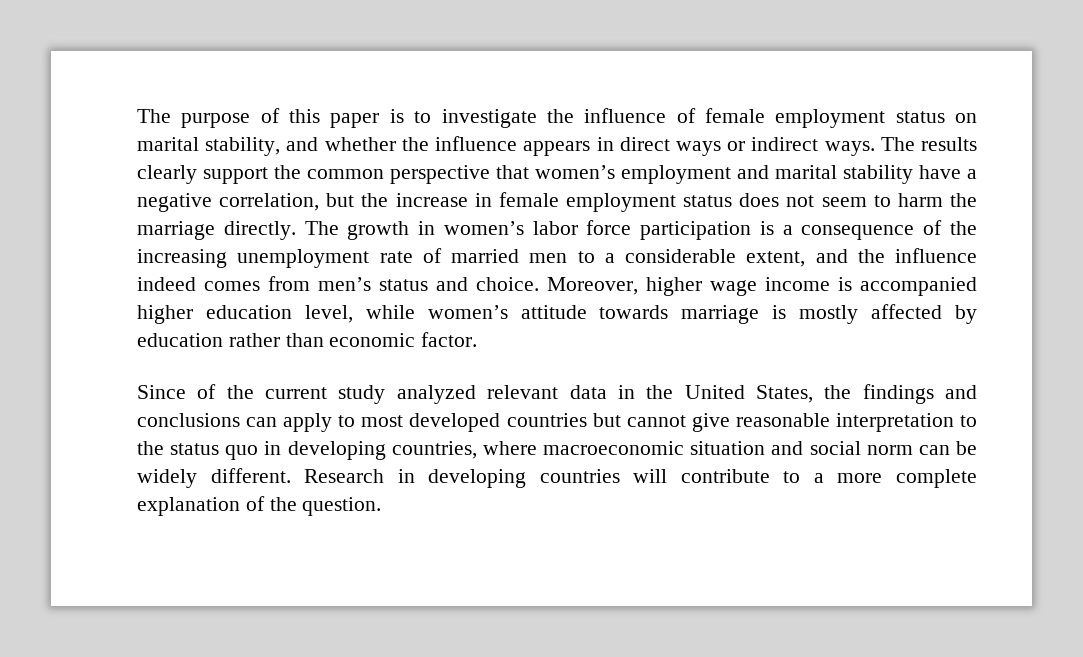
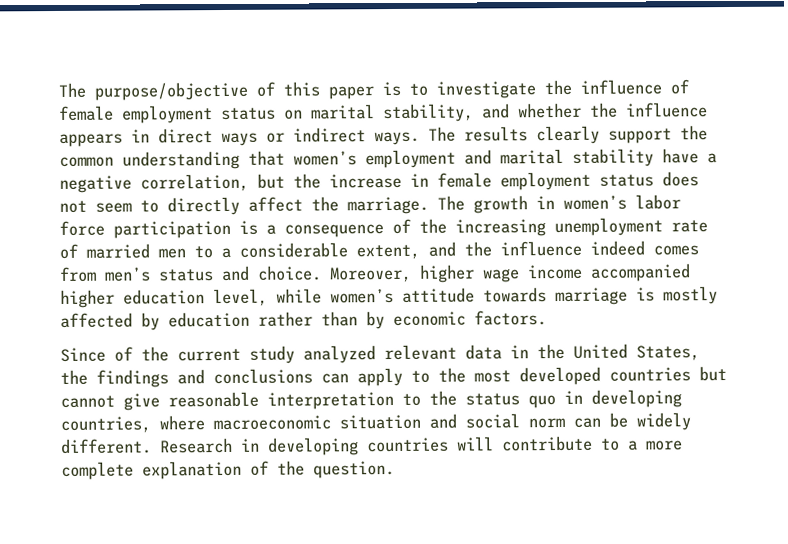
[137,109,251,128] The purpose -> [58,81,248,101] The purpose/objective
[390,165,490,184] perspective -> [122,150,240,170] understanding
[897,193,977,207] [137,221,296,240] harm the marriage directly. -> [167,196,429,216] directly affect the marriage.
[838,277,852,291] is -> (583, 272) none
[329,332,478,347] economic factor. -> [366,310,547,330] by economic factors.
(356, 421) none -> [438,367,466,383] the

